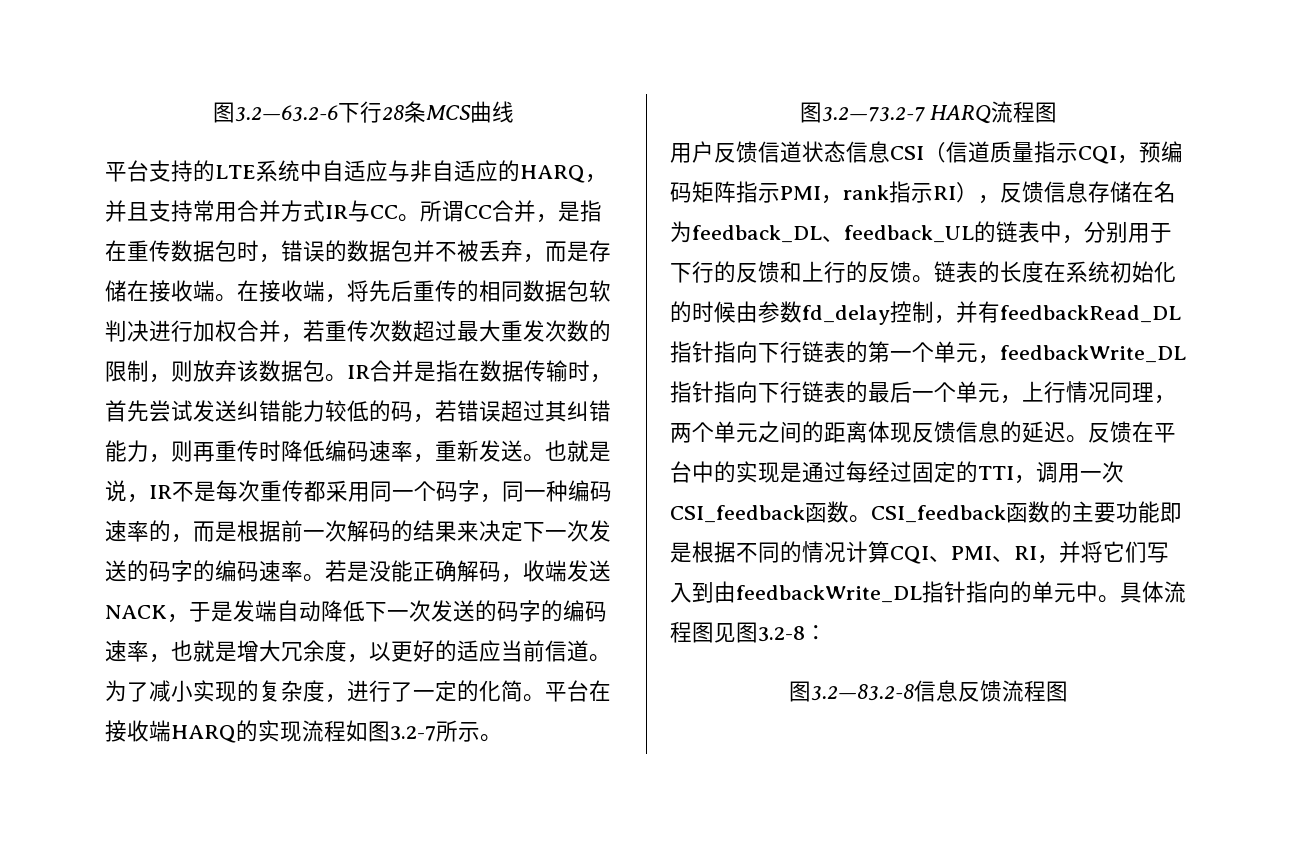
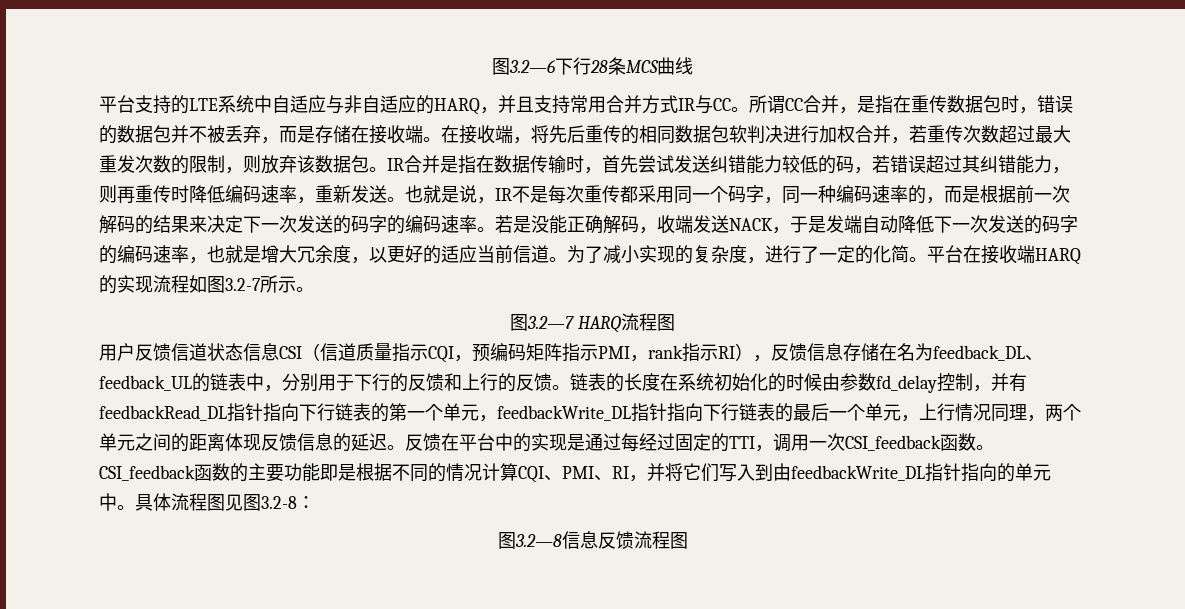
[213,102,338,123] 图3.2—63.2-6 -> [492,58,555,75] 图3.2—6
[821,107,925,122] 3.2—73.2-7 -> [527,316,575,329] 3.2—7
[811,684,914,701] 3.2—83.2-8 -> [514,534,562,547] 3.2—8

